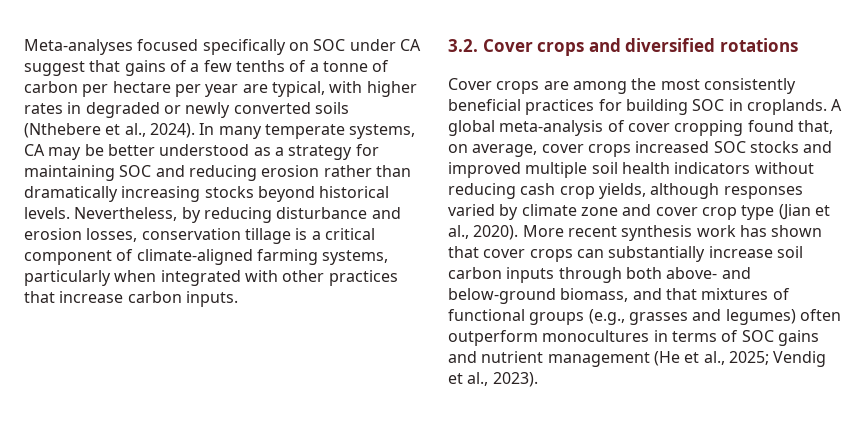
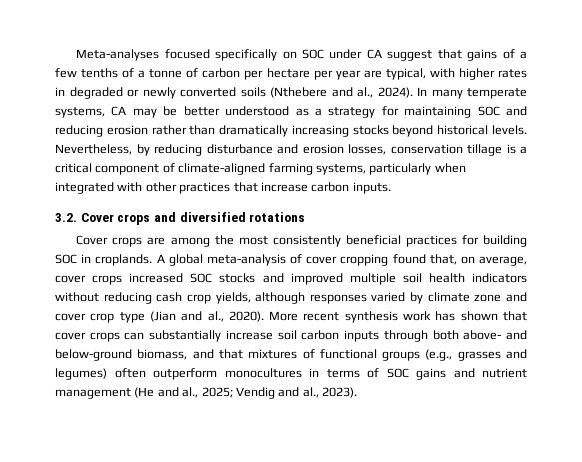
[105,124,121,135] et -> [331,87,353,97] and
[814,205,830,216] et -> [181,311,203,321] and
[684,352,700,363] et -> [157,387,179,397] and
[448,373,463,384] et -> [278,387,300,397] and

